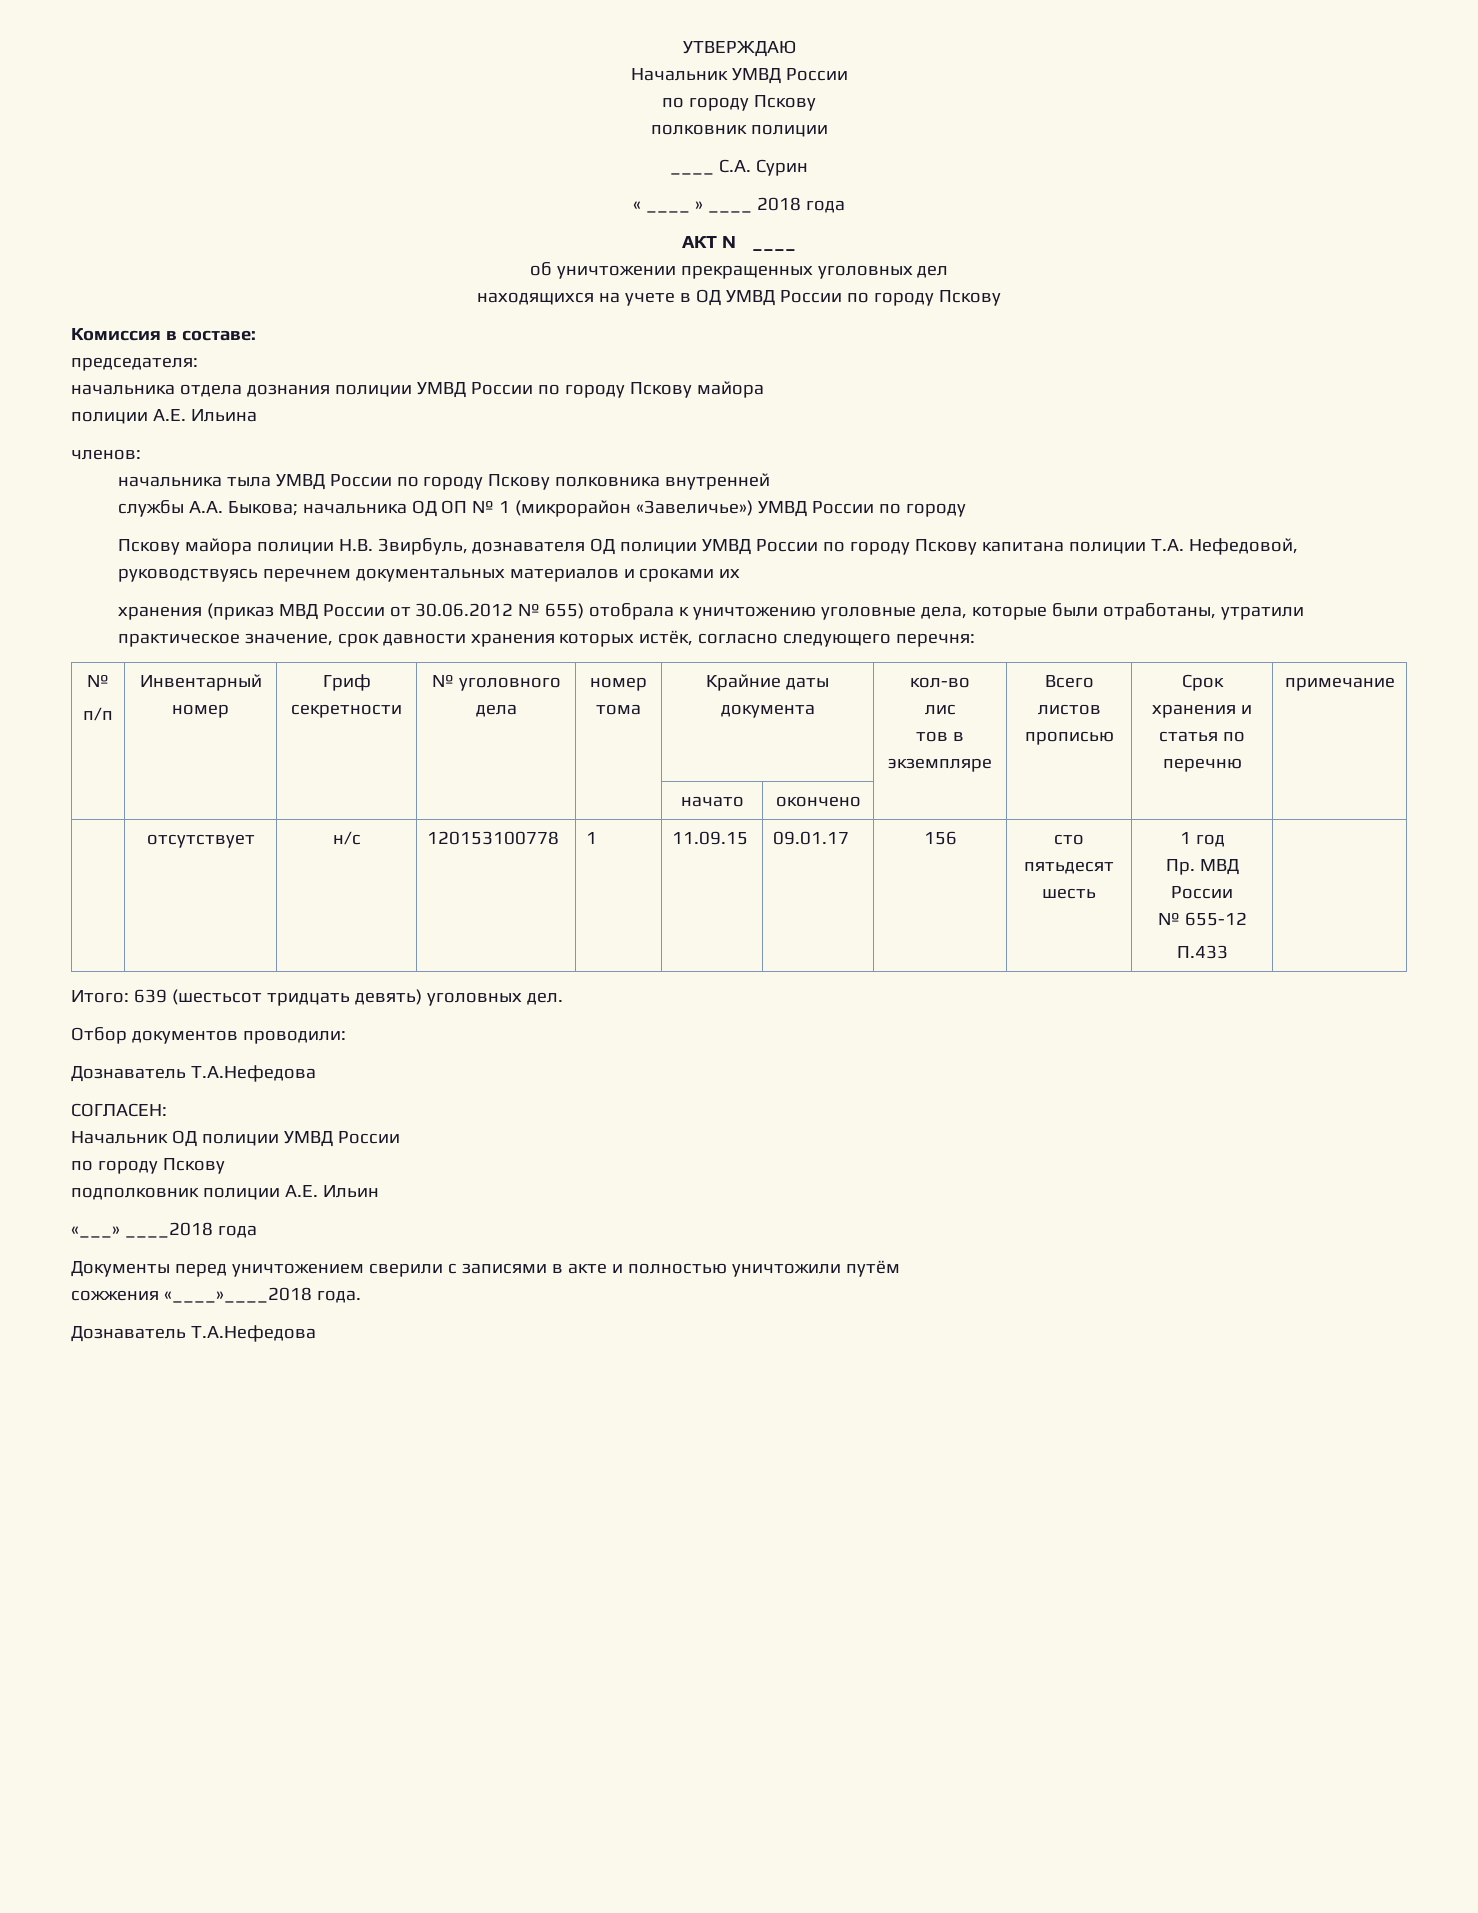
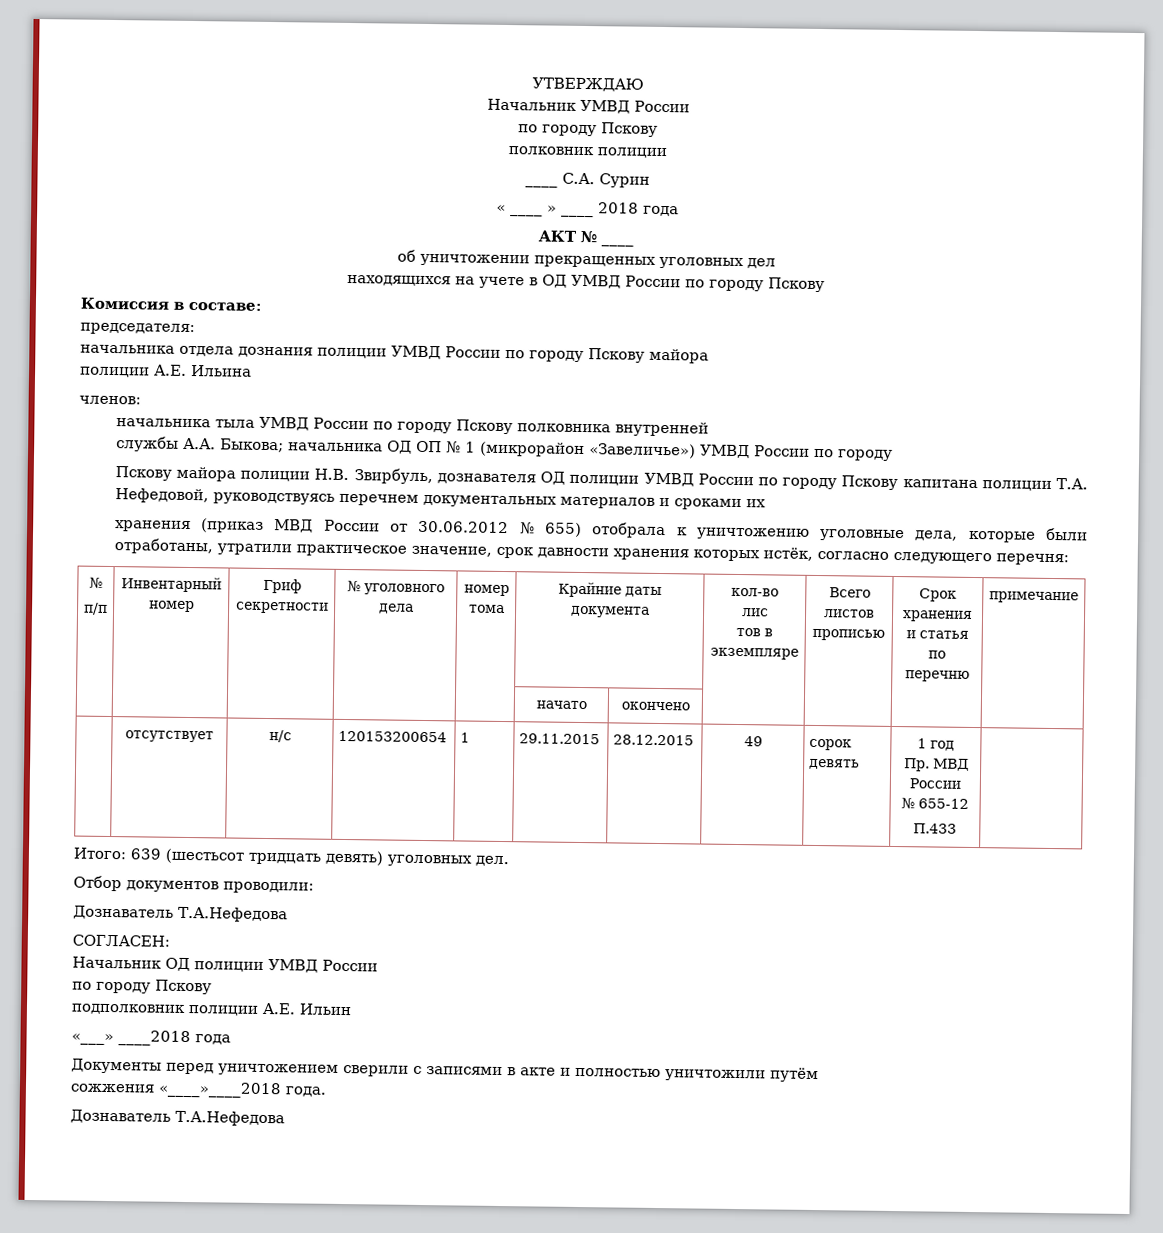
[427,831,560,845] [586,832,598,844] [672,831,749,845] [773,831,850,845] [923,831,957,845] [1054,834,1084,845] [1024,861,1114,874] [1042,888,1096,899] 120153100778 | 1 | 11.09.15 | 09.01.17 | 156 | сто пятьдесят шесть -> [338,730,448,743] [460,732,471,743] [519,733,601,745] [613,734,695,746] [743,736,763,747] [809,738,853,751] [809,758,861,770] 120153200654 | 1 | 29.11.2015 | 28.12.2015 | 49 | сорок девять

